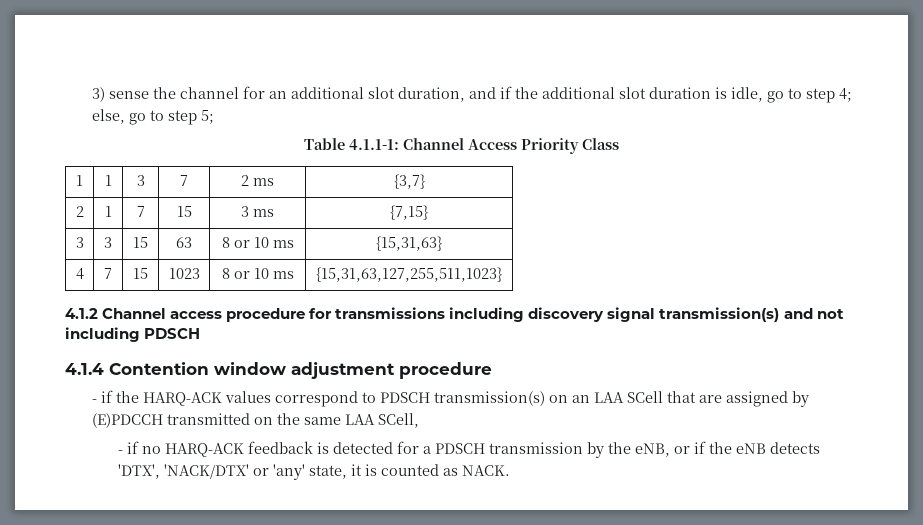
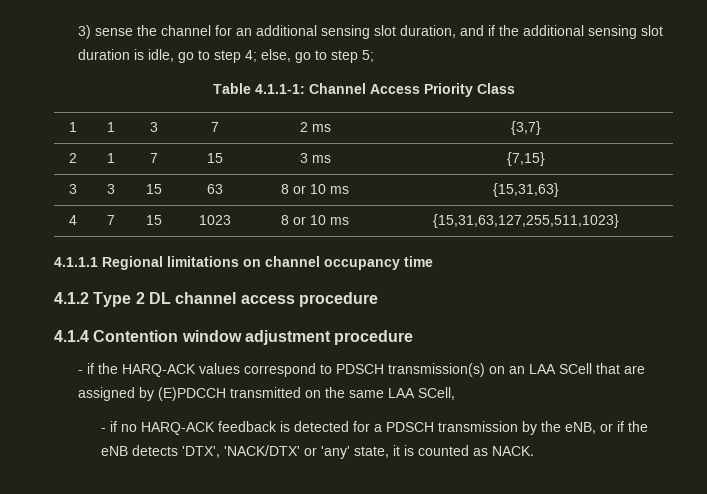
(364, 93) none -> [320,25,370,39] sensing
(615, 93) none -> [587,25,637,39] sensing
[65,307,844,322] [65,327,201,342] 4.1.2 Channel access procedure for transmissions including discovery signal transmission(s) and not including PDSCH -> [54,256,433,270] [54,292,378,307] 4.1.1.1 Regional limitations on channel occupancy time // 4.1.2 Type 2 DL channel access procedure

